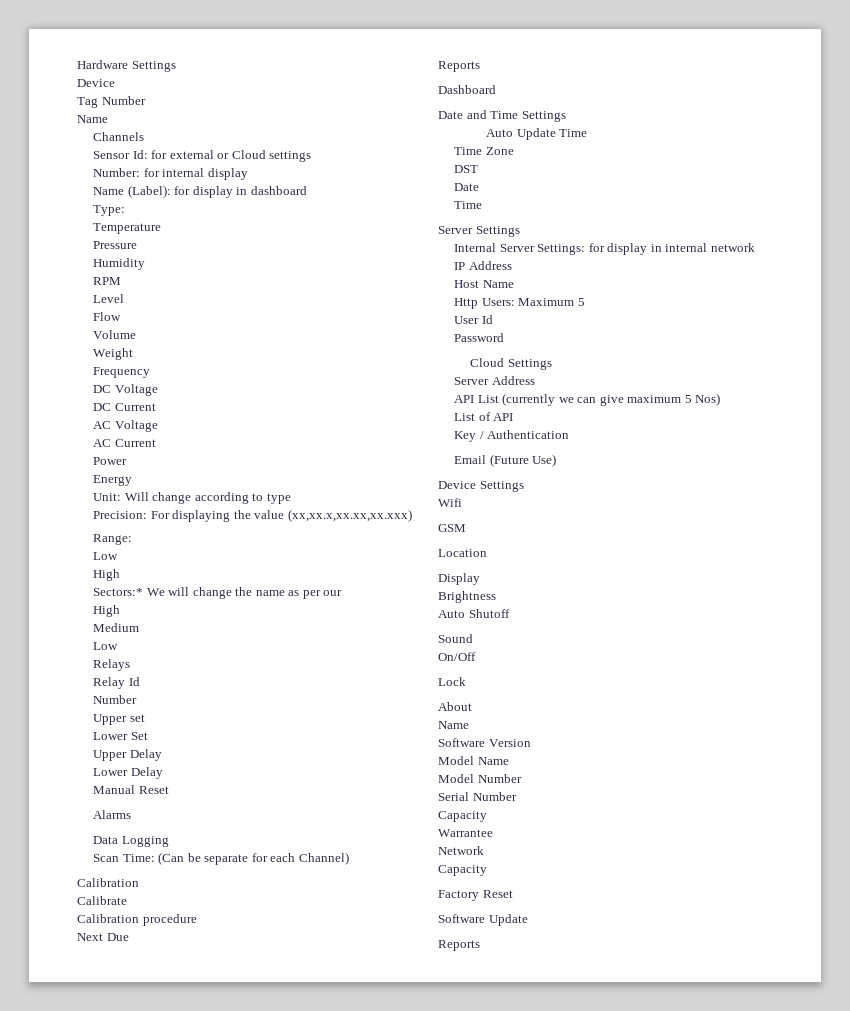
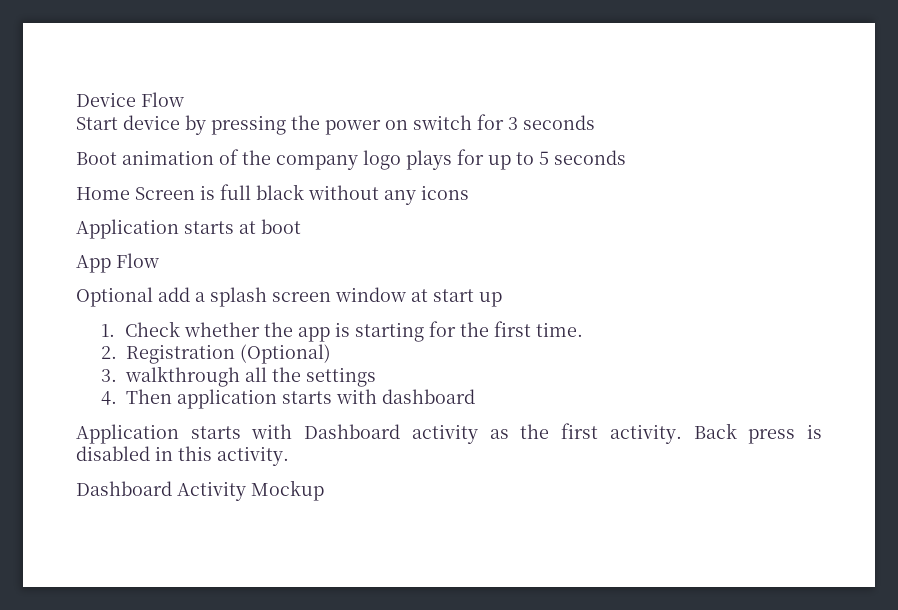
[77,60,176,72] [77,79,115,87] [77,96,146,108] [77,115,108,123] [93,132,145,141] [93,150,312,162] [93,168,248,180] [93,185,307,198] [93,205,126,216] [93,223,162,234] [93,241,138,249] [93,258,146,270] [93,277,122,285] [93,294,125,303] [93,312,122,321] [93,330,137,339] [93,348,134,360] [93,367,151,378] [93,384,158,396] [93,403,156,411] [93,420,158,432] [93,439,156,447] [93,457,128,465] [93,475,133,486] [93,492,291,504] [93,509,412,522] [93,534,133,545] [93,552,119,560] [93,569,121,581] [93,587,343,599] [93,605,121,617] [93,623,140,632] [93,642,119,650] [93,659,131,671] [93,677,140,689] [93,695,138,704] [93,714,145,725] [93,732,148,740] [93,749,162,761] [93,767,163,779] [93,785,169,794] [93,810,132,819] [93,836,169,847] [93,852,349,865] [77,878,139,887] [77,896,127,905] [77,914,197,926] [77,933,129,941] [438,61,480,72] [438,85,496,94] [438,110,566,122] [486,128,588,140] [454,147,514,155] [454,165,479,173] [454,183,480,191] [454,201,483,209] [438,226,520,237] [454,243,755,255] [454,261,512,270] [454,280,514,288] [454,298,585,309] [454,315,493,324] [454,333,505,342] [470,358,552,370] [454,376,535,385] [454,393,721,406] [454,412,514,421] [454,430,570,442] [454,454,557,467] [438,481,524,492] [438,498,462,507] [438,524,466,532] [438,549,487,557] [438,573,480,585] [438,591,496,603] [438,609,510,618] [438,634,473,643] [438,652,476,661] [438,677,466,686] [438,702,472,711] [438,721,469,729] [438,738,531,747] [438,756,509,765] [438,774,522,783] [438,792,517,801] [438,811,487,822] [438,829,493,837] [438,846,484,855] [438,865,487,876] [438,890,513,901] [438,914,528,926] [438,940,480,951] Hardware Settings // Device // Tag Number // Name // Channels // Sensor Id: for external or Cloud settings // Number: for internal display // Name (Label): for display in dashboard // Type: // Temperature // Pressure // Humidity // RPM // Level // Flow // Volume // Weight // Frequency // DC Voltage // DC Current // AC Voltage // AC Current // Power // Energy // Unit: Will change according to type // Precision: For displaying the value (xx,xx.x,xx.xx,xx.xxx) // Range: // Low // High // Sectors:* We will change the name as per our // High // Medium // Low // Relays // Relay Id // Number // Upper set // Lower Set // Upper Delay // Lower Delay // Manual Reset // Alarms // Data Logging // Scan Time: (Can be separate for each Channel) // Calibration // Calibrate // Calibration procedure // Next Due // Reports // Dashboard // Date and Time Settings // Auto Update Time // Time Zone // DST // Date // Time // Server Settings // Internal Server Settings: for display in internal network // IP Address // Host Name // Http Users: Maximum 5 // User Id // Password // Cloud Settings // Server Address // API List (currently we can give maximum 5 Nos) // List of API // Key / Authentication // Email (Future Use) // Device Settings // Wifi // GSM // Location // Display // Brightness // Auto Shutoff // Sound // On/Off // Lock // About // Name // Software Version // Model Name // Model Number // Serial Number // Capacity // Warrantee // Network // Capacity // Factory Reset // Software Update // Reports -> [76,92,184,107] [76,114,595,135] [76,149,626,170] [76,184,469,205] [76,219,301,239] [76,253,159,273] [76,287,502,307] [100,321,584,342] [100,344,331,364] [100,366,376,387] [100,389,475,409] [76,423,823,444] [76,446,289,466] [76,480,324,501] Device Flow // Start device by pressing the power on switch for 3 seconds // Boot animation of the company logo plays for up to 5 seconds // Home Screen is full black without any icons // Application starts at boot // App Flow // Optional add a splash screen window at start up // 1. Check whether the app is starting for the first time. // 2. Registration (Optional) // 3. walkthrough all the settings // 4. Then application starts with dashboard // Application starts with Dashboard activity as the first activity. Back press is disabled in this activity. // Dashboard Activity Mockup

